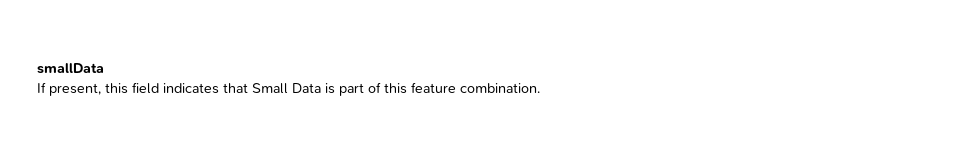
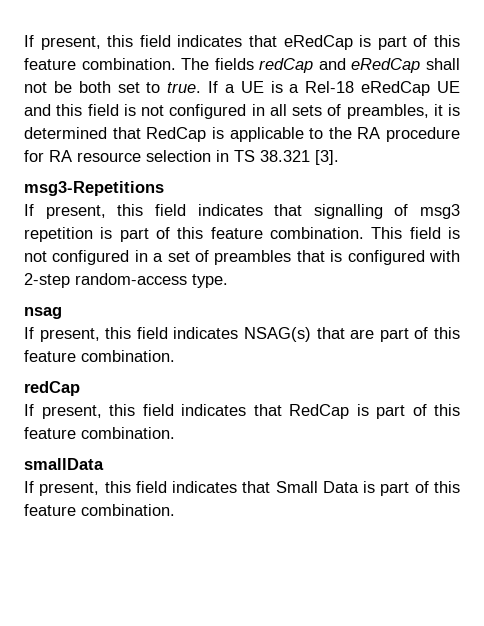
(37, 68) none -> [24,35,461,50] [24,58,460,73] [24,81,461,96] [24,104,460,119] [24,127,460,142] [24,150,339,165] [24,181,164,196] [24,204,460,219] [24,227,460,242] [24,250,460,265] [24,273,228,288] [24,307,62,319] [24,327,461,342] [24,350,175,362] [24,381,80,396] [24,404,460,419] [24,427,175,439] If present, this field indicates that eRedCap is part of this feature combination. The fields redCap and eRedCap shall not be both set to true. If a UE is a Rel-18 eRedCap UE and this field is not configured in all sets of preambles, it is determined that RedCap is applicable to the RA procedure for RA resource selection in TS 38.321 [3]. // msg3-Repetitions // If present, this field indicates that signalling of msg3 repetition is part of this feature combination. This field is not configured in a set of preambles that is configured with 2-step random-access type. // nsag // If present, this field indicates NSAG(s) that are part of this feature combination. // redCap // If present, this field indicates that RedCap is part of this feature combination. //

